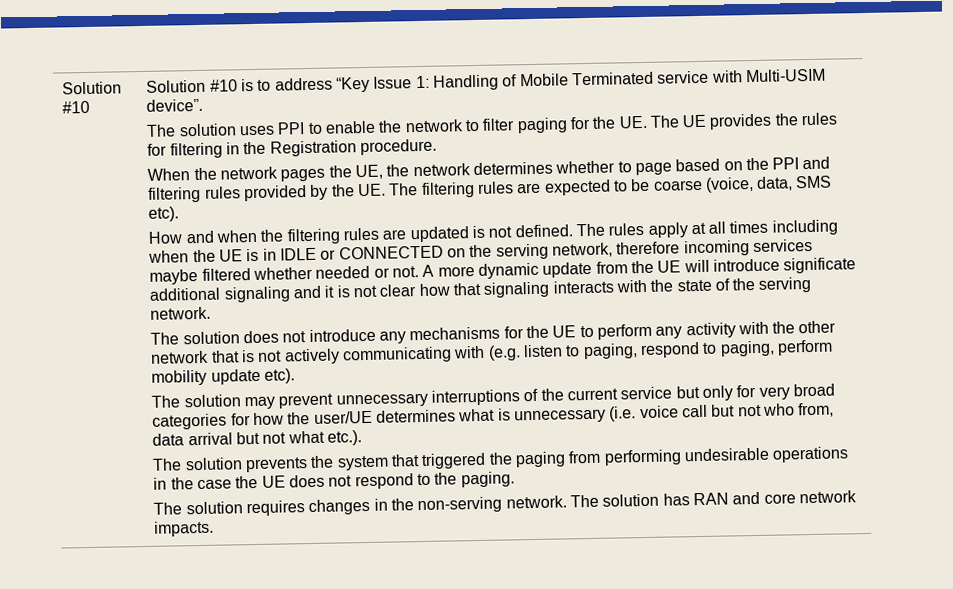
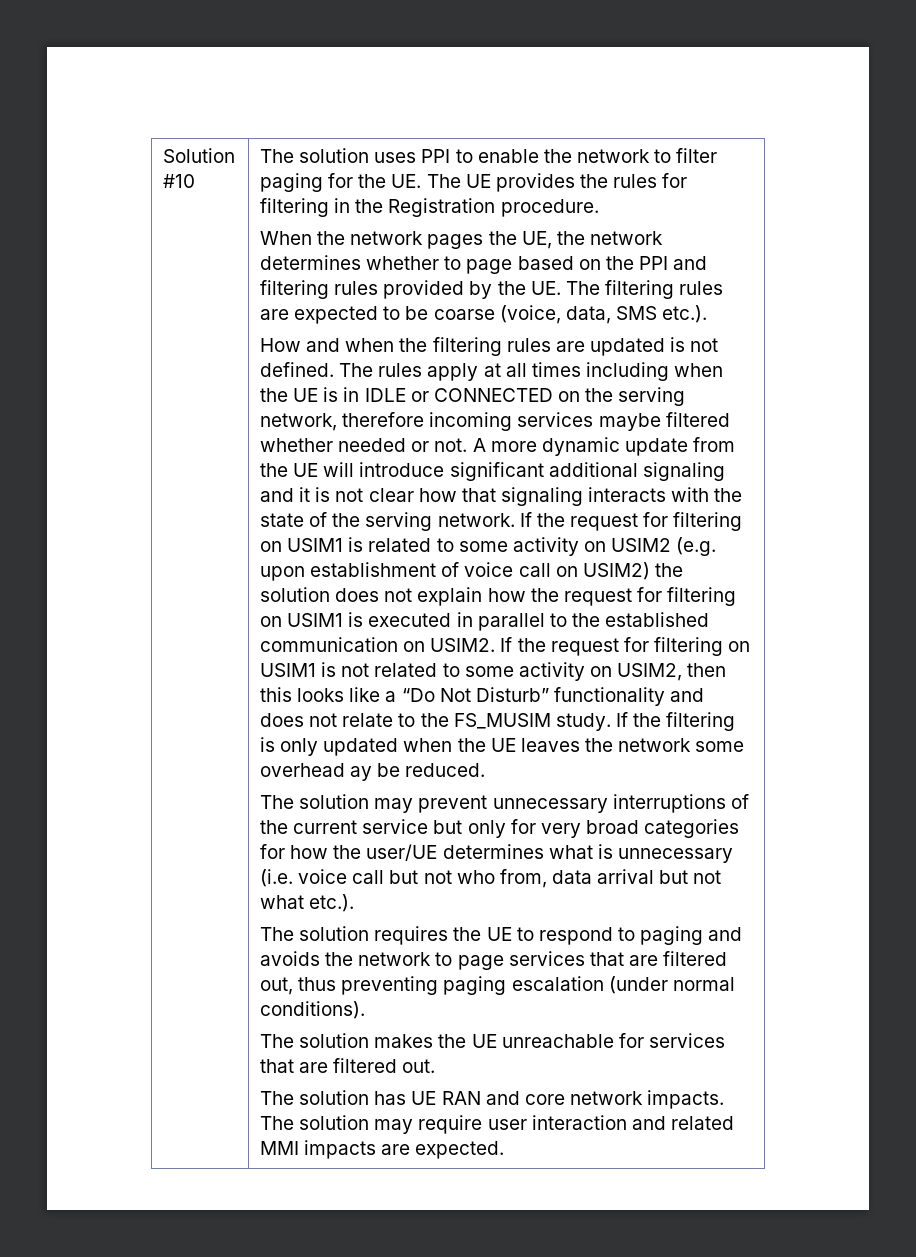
[146,68,826,93] [146,98,204,112] Solution #10 is to address “Key Issue 1: Handling of Mobile Terminated service with Multi-USIM device”. // -> (196, 181) none
[148,206,180,222] etc). -> [662,305,708,323] etc.).
[783,257,857,274] significate -> [449,462,544,481] significant
[150,320,837,345] [150,339,833,365] [151,368,296,386] // The solution does not introduce any mechanisms for the UE to perform any activity with the other network that is not actively communicating with (e.g. listen to paging, respond to paging, perform mobility update etc). -> [519,512,743,531] [260,537,717,556] [260,562,683,581] [260,587,737,606] [260,612,710,631] [260,637,751,656] [260,662,727,681] [260,687,705,706] [260,712,736,731] [260,737,745,756] [260,763,486,781] If the request for filtering on USIM1 is related to some activity on USIM2 (e.g. upon establishment of voice call on USIM2) the solution does not explain how the request for filtering on USIM1 is executed in parallel to the established communication on USIM2. If the request for filtering on USIM1 is not related to some activity on USIM2, then this looks like a “Do Not Disturb” functionality and does not relate to the FS_MUSIM study. If the filtering is only updated when the UE leaves the network some overhead ay be reduced.
[245,446,850,473] [153,471,515,490] [153,495,567,517] prevents the system that triggered the paging from performing undesirable operations in the case the UE does not respond to the paging. // The solution requires changes in the non-serving network. -> [374,926,743,945] [260,951,728,970] [260,976,735,995] [260,1001,366,1019] [260,1033,725,1048] [260,1058,436,1073] requires the UE to respond to paging and avoids the network to page services that are filtered out, thus preventing paging escalation (under normal conditions). // The solution makes the UE unreachable for services that are filtered out. //
(690, 499) none -> [411,1091,437,1105] UE
(215, 528) none -> [260,1115,734,1134] [260,1140,505,1159] The solution may require user interaction and related MMI impacts are expected.

